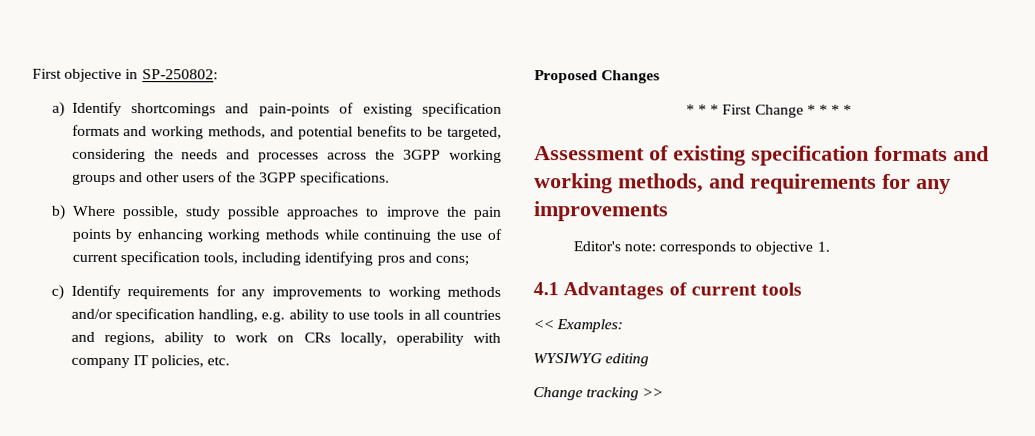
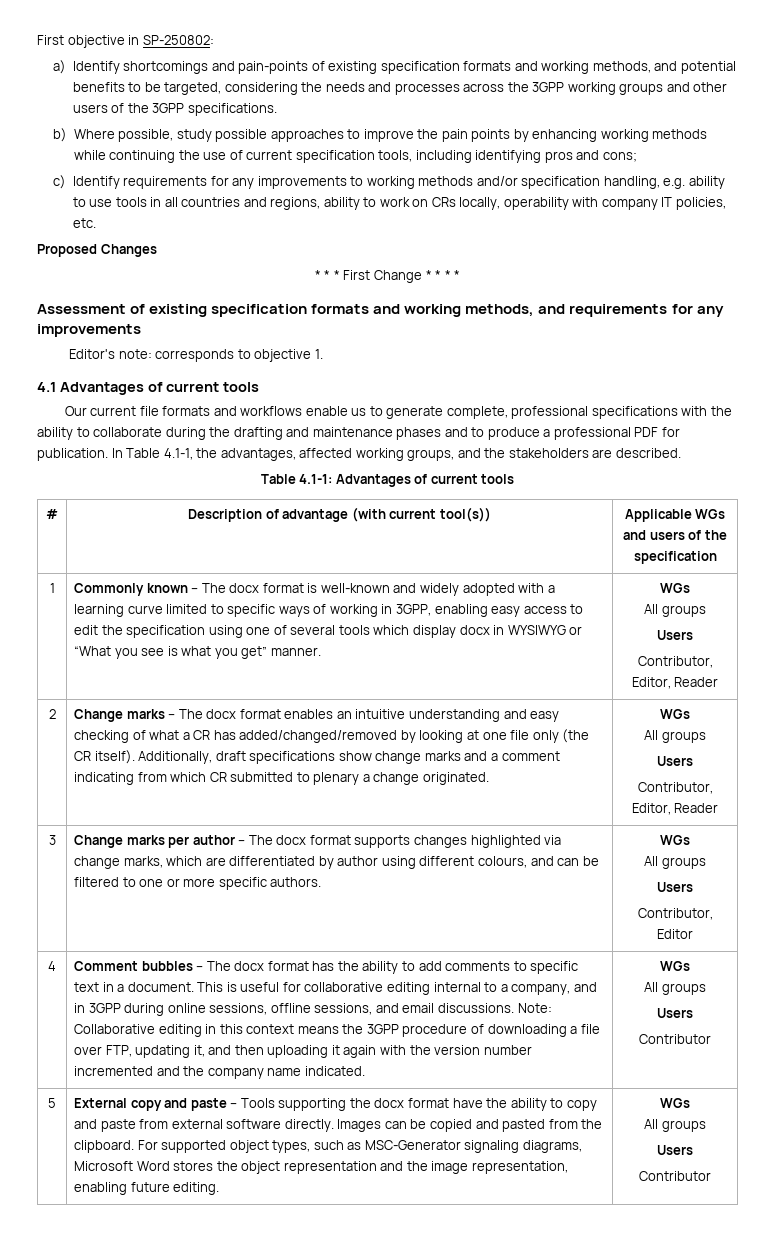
[533,319,624,333] [533,353,650,367] [533,387,664,401] << Examples: // WYSIWYG editing // Change tracking >> -> [64,406,732,419] [37,427,680,440] [37,448,681,461] [260,474,515,487] [46,509,58,519] [188,507,491,522] [624,509,726,522] [623,530,727,540] [633,551,717,564] [49,583,55,593] [74,583,555,596] [74,604,584,617] [74,625,583,638] [74,646,321,659] [660,583,690,593] [644,604,706,617] [657,630,693,640] [637,656,713,668] [631,677,719,689] [48,709,56,719] [74,709,560,722] [74,729,590,743] [74,750,560,764] [74,772,489,785] [660,709,690,719] [644,730,706,743] [657,756,693,766] [637,782,713,794] [631,803,719,815] [48,835,56,845] [74,835,562,848] [74,856,599,869] [74,877,322,890] [660,835,690,845] [644,856,706,869] [657,882,693,892] [637,908,713,920] [657,929,693,939] [48,961,56,971] [74,961,579,974] [74,982,597,995] [74,1003,552,1016] [74,1024,600,1037] [74,1045,532,1058] [74,1066,365,1079] [660,961,690,971] [644,982,706,995] [657,1008,693,1018] [639,1034,711,1044] [48,1098,56,1108] [74,1098,597,1111] [74,1119,603,1132] [74,1140,582,1153] [74,1161,568,1174] [74,1182,220,1195] [660,1098,690,1108] [644,1119,706,1132] [657,1145,693,1155] [639,1171,711,1181] Our current file formats and workflows enable us to generate complete, professional specifications with the ability to collaborate during the drafting and maintenance phases and to produce a professional PDF for publication. In Table 4.1-1, the advantages, affected working groups, and the stakeholders are described. // Table 4.1-1: Advantages of current tools // # | Description of advantage (with current tool(s)) | Applicable WGs and users of the specification // 1 | Commonly known – The docx format is well-known and widely adopted with a learning curve limited to specific ways of working in 3GPP, enabling easy access to edit the specification using one of several tools which display docx in WYSIWYG or “What you see is what you get” manner. | WGs // All groups // Users // Contributor, Editor, Reader // 2 | Change marks – The docx format enables an intuitive understanding and easy checking of what a CR has added/changed/removed by looking at one file only (the CR itself). Additionally, draft specifications show change marks and a comment indicating from which CR submitted to plenary a change originated. | WGs // All groups // Users // Contributor, Editor, Reader // 3 | Change marks per author – The docx format supports changes highlighted via change marks, which are differentiated by author using different colours, and can be filtered to one or more specific authors. | WGs // All groups // Users // Contributor, Editor // 4 | Comment bubbles – The docx format has the ability to add comments to specific text in a document. This is useful for collaborative editing internal to a company, and in 3GPP during online sessions, offline sessions, and email discussions. Note: Collaborative editing in this context means the 3GPP procedure of downloading a file over FTP, updating it, and then uploading it again with the version number incremented and the company name indicated. | WGs // All groups // Users // Contributor // 5 | External copy and paste – Tools supporting the docx format have the ability to copy and paste from external software directly. Images can be copied and pasted from the clipboard. For supported object types, such as MSC-Generator signaling diagrams, Microsoft Word stores the object representation and the image representation, enabling future editing. | WGs // All groups // Users // Contributor

